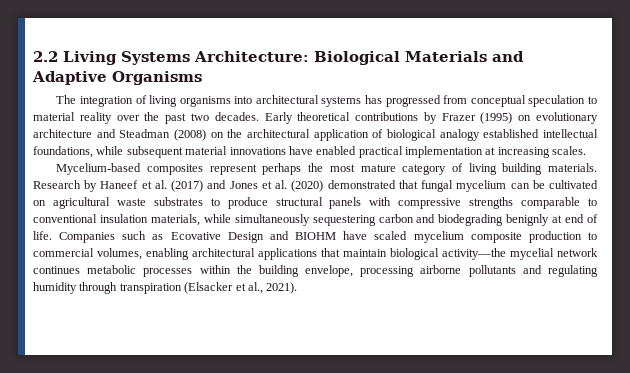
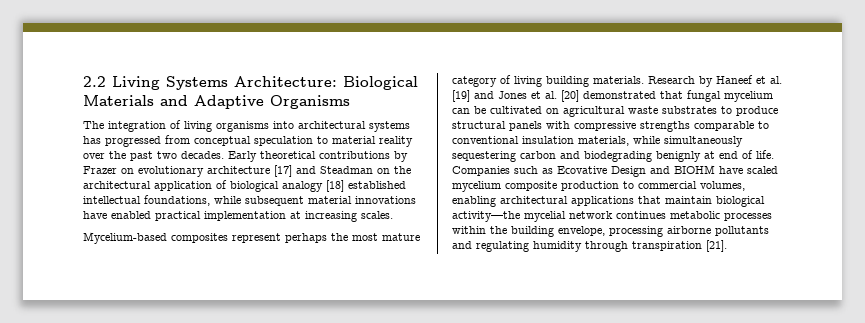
[480,112,513,124] (1995) -> (117, 170) none
(92, 133) none -> [274,165,292,177] [17]
[173,129,206,141] (2008) -> (373, 170) none
(480, 135) none -> [326,180,344,192] [18]
[171,180,204,192] (2017) -> [452,90,470,102] [19]
[291,180,324,192] (2020) -> [561,90,579,102] [20]
[184,282,298,294] (Elsacker et al., 2021). -> [706,240,727,252] [21].

